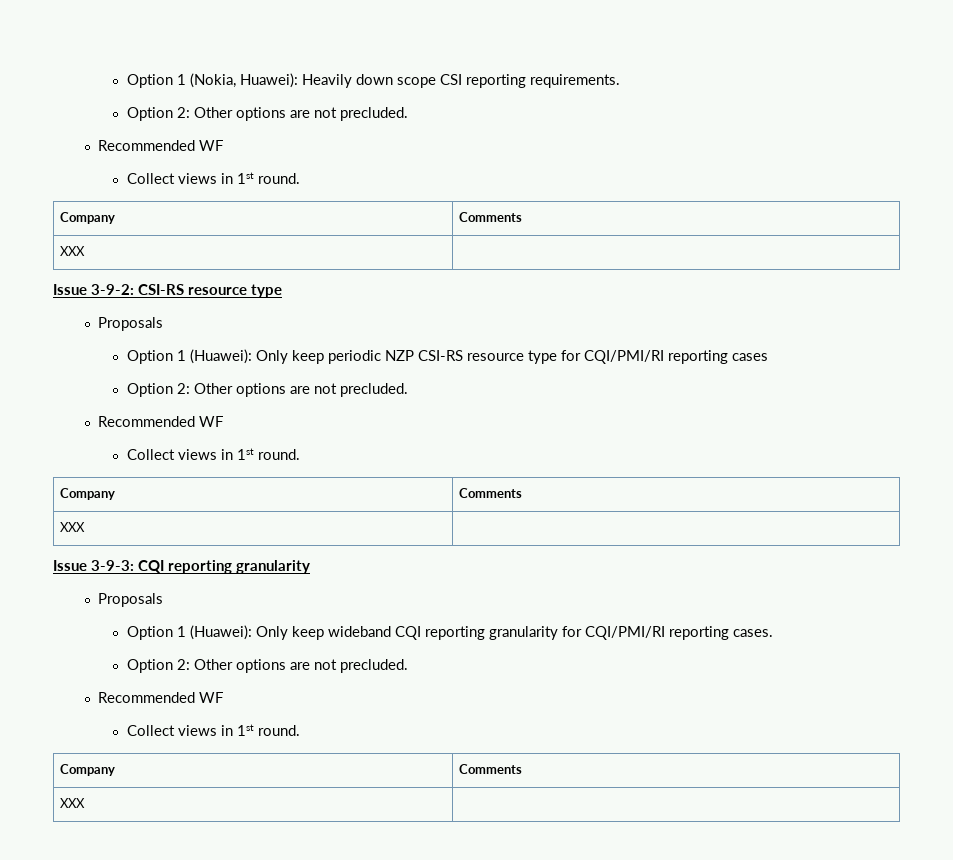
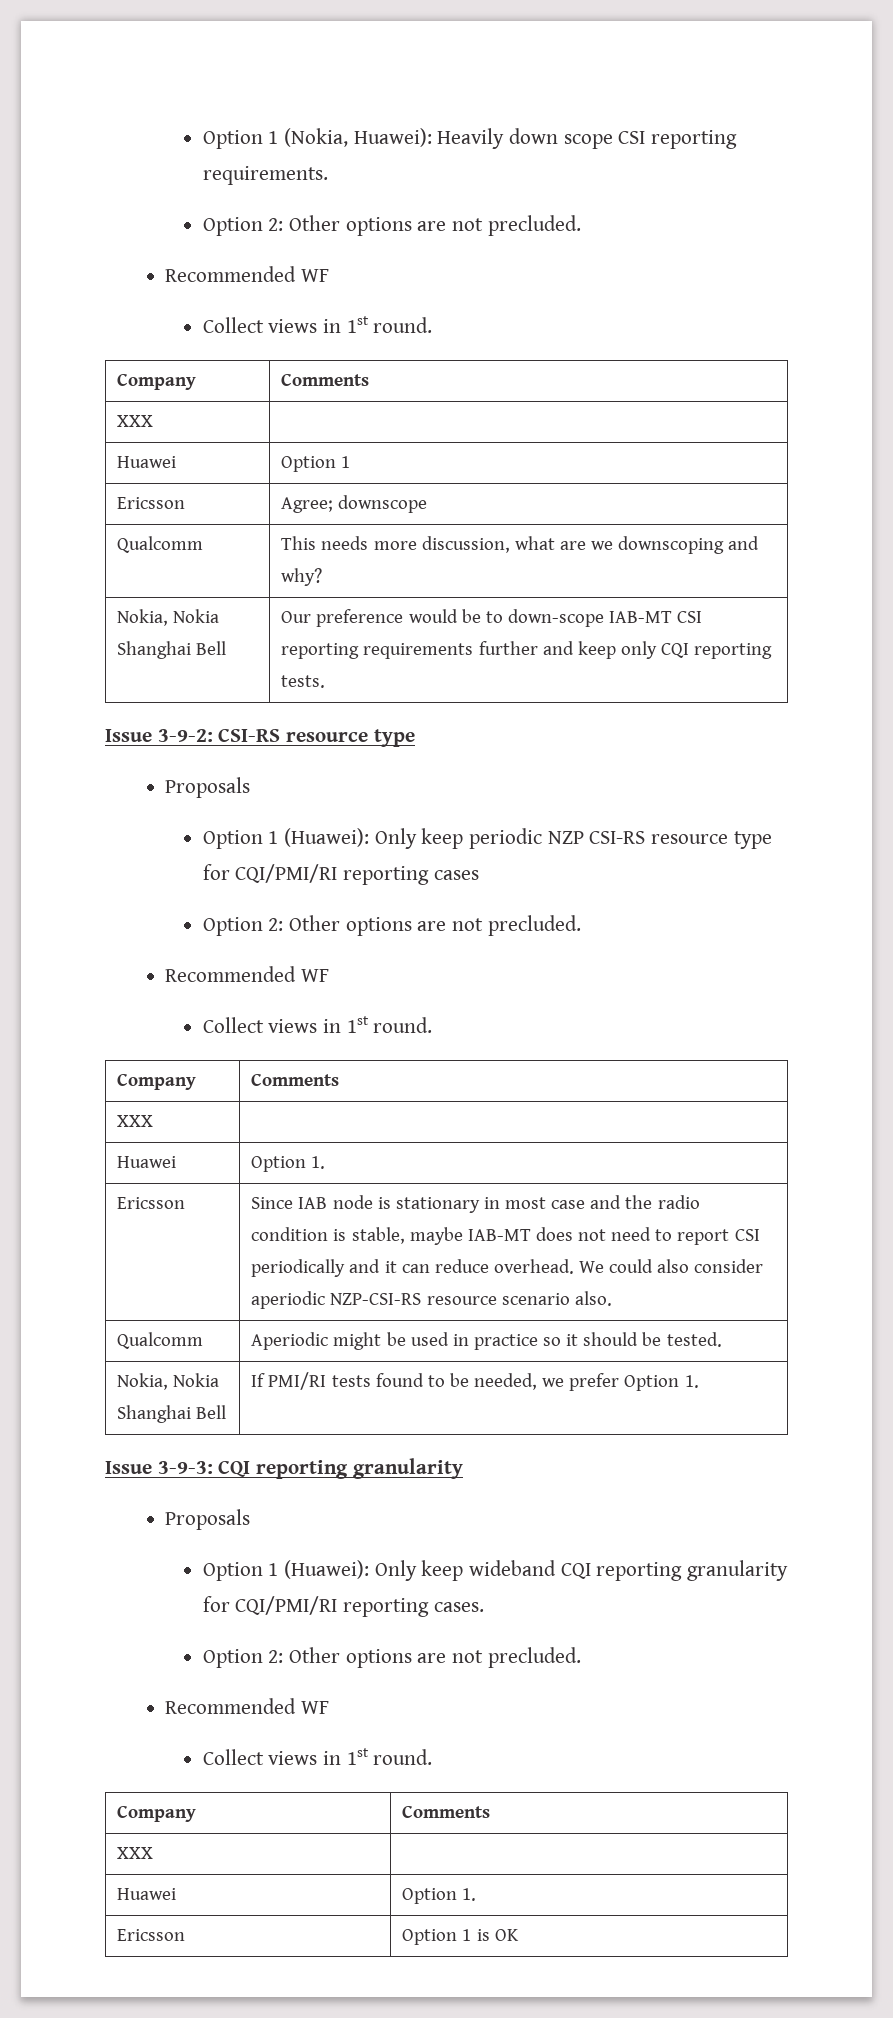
(85, 251) none -> [117,456,177,468] [281,456,351,472] [117,497,186,509] [281,495,428,513] [117,536,204,553] [281,536,760,554] [281,568,323,586] [117,609,220,626] [117,641,227,659] [281,609,703,627] [281,641,773,659] [281,675,326,688] // Huawei | Option 1 // Ericsson | Agree; downscope // Qualcomm | This needs more discussion, what are we downscoping and why? // Nokia, Nokia Shanghai Bell | Our preference would be to down-scope IAB-MT CSI reporting requirements further and keep only CQI reporting tests.
(85, 527) none -> [117,1156,177,1168] [251,1156,326,1172] [117,1197,186,1209] [251,1195,700,1213] [251,1227,760,1245] [251,1259,764,1277] [251,1291,612,1309] [117,1332,204,1349] [251,1332,722,1350] [117,1373,220,1390] [117,1405,227,1423] [251,1372,699,1391] // Huawei | Option 1. // Ericsson | Since IAB node is stationary in most case and the radio condition is stable, maybe IAB-MT does not need to report CSI periodically and it can reduce overhead. We could also consider aperiodic NZP-CSI-RS resource scenario also. // Qualcomm | Aperiodic might be used in practice so it should be tested. // Nokia, Nokia Shanghai Bell | If PMI/RI tests found to be needed, we prefer Option 1.
(85, 803) none -> [117,1888,177,1900] [402,1888,477,1904] [117,1929,186,1941] [402,1929,519,1945] // Huawei | Option 1. // Ericsson | Option 1 is OK

